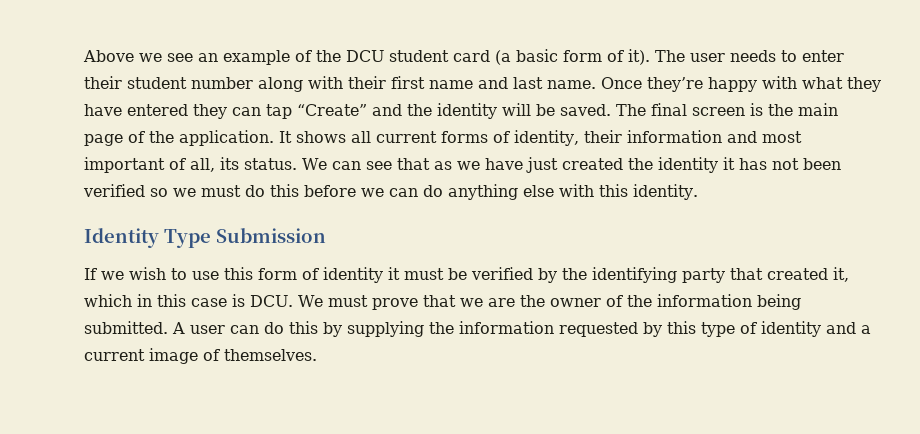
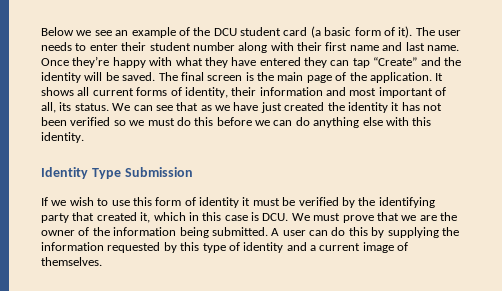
[83,50,134,62] Above -> [41,27,74,36] Below

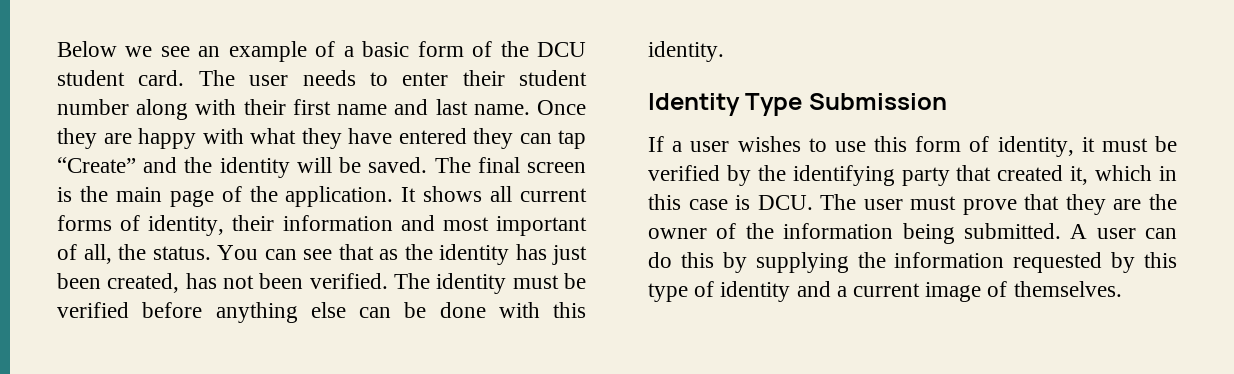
[193,26,413,38] the DCU student card (a basic form of it). -> [343,41,586,57] [57,70,185,86] a basic form of the DCU student card.
[72,56,110,68] they’re -> [57,128,132,149] they are
[59,102,131,111] its status. We -> [118,244,258,260] the status. You
[215,102,442,113] [41,117,383,128] we have just created the identity it has not been verified so we must do this before we can do anything else -> [404,244,587,265] [57,273,586,294] [57,302,486,323] the identity has just been created, has not been verified. The identity must be verified before anything else can be done
[51,197,94,206] we wish -> [672,136,801,152] a user wishes
[199,197,239,208] identity -> [997,136,1074,157] identity,
[291,213,310,221] We -> [820,194,903,210] The user
[401,215,417,221] we -> [1065,194,1106,215] they

